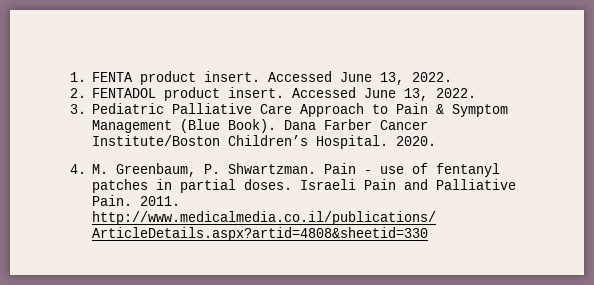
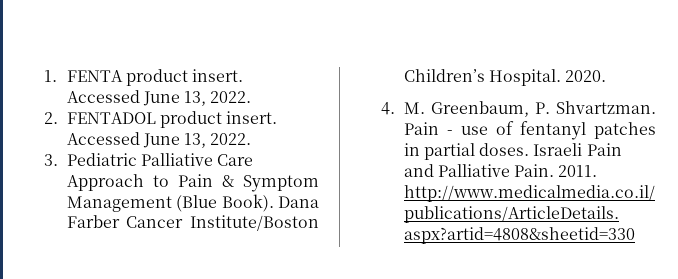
[228,163,317,174] Shwartzman. -> [556,101,656,114] Shvartzman.

